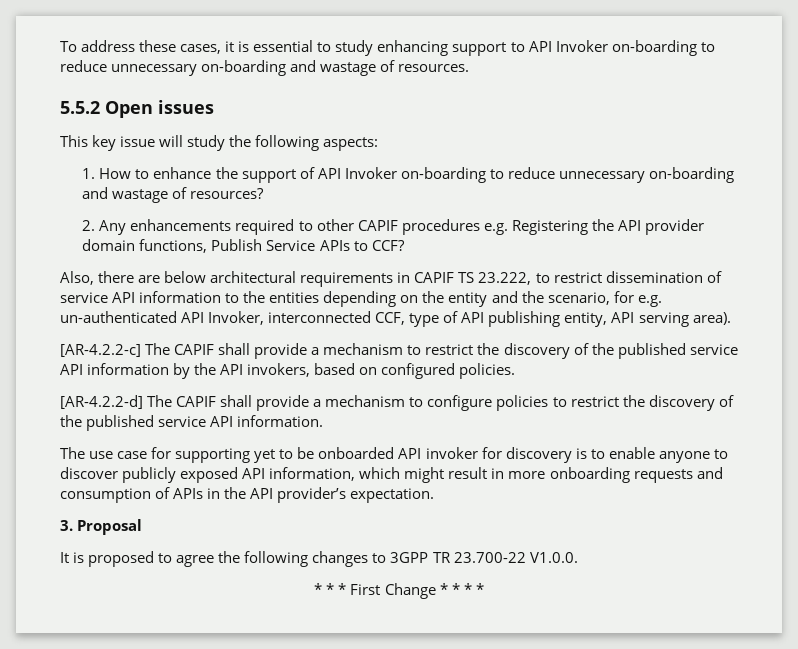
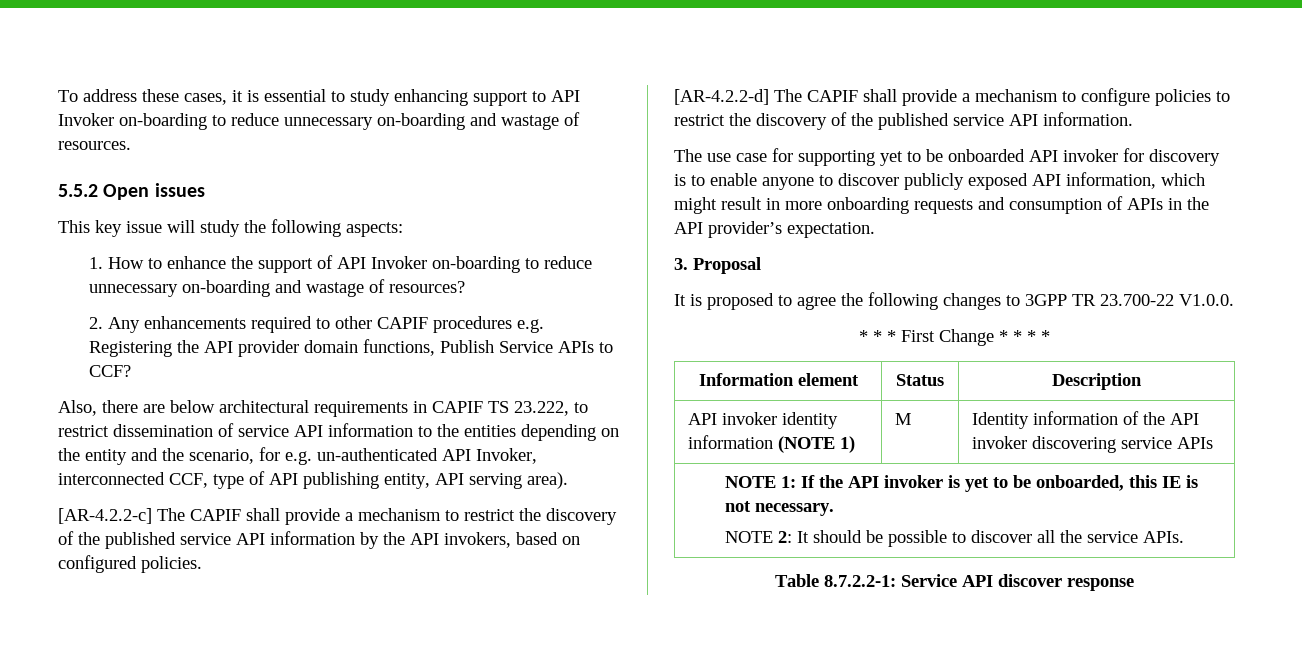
(484, 589) none -> [698,373,859,386] [896,374,944,386] [1052,373,1142,390] [687,412,838,429] [687,435,855,453] [894,413,911,425] [971,411,1199,429] [971,436,1213,453] [724,475,1198,492] [724,501,834,516] [724,530,1184,547] [775,574,1134,591] // Information element | Status | Description // API invoker identity information (NOTE 1) | M | Identity information of the API invoker discovering service APIs // NOTE 1: If the API invoker is yet to be onboarded, this IE is not necessary. // NOTE 2: It should be possible to discover all the service APIs. // Table 8.7.2.2-1: Service API discover response

